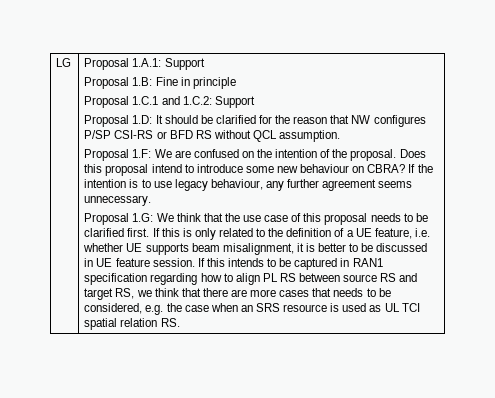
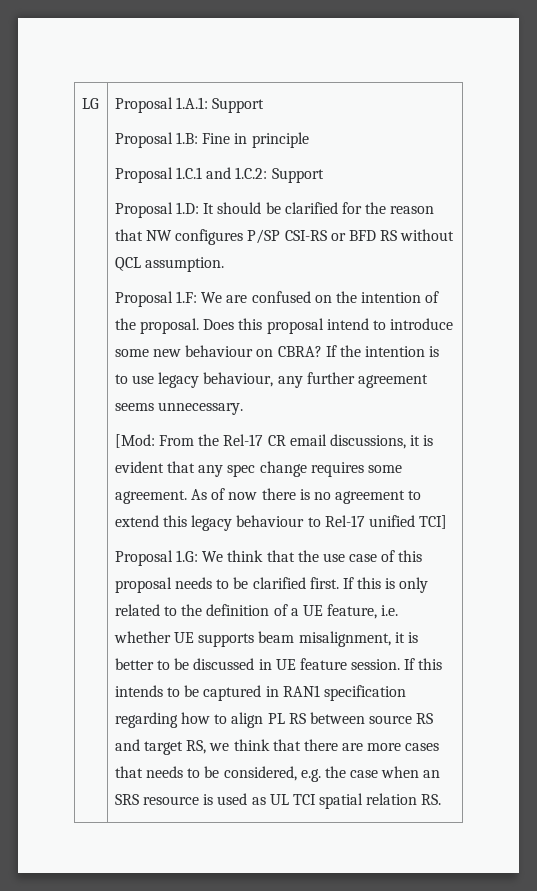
(152, 200) none -> [114,434,434,449] [114,461,402,477] [114,488,422,504] [114,515,448,531] // [Mod: From the Rel-17 CR email discussions, it is evident that any spec change requires some agreement. As of now there is no agreement to extend this legacy behaviour to Rel-17 unified TCI]

